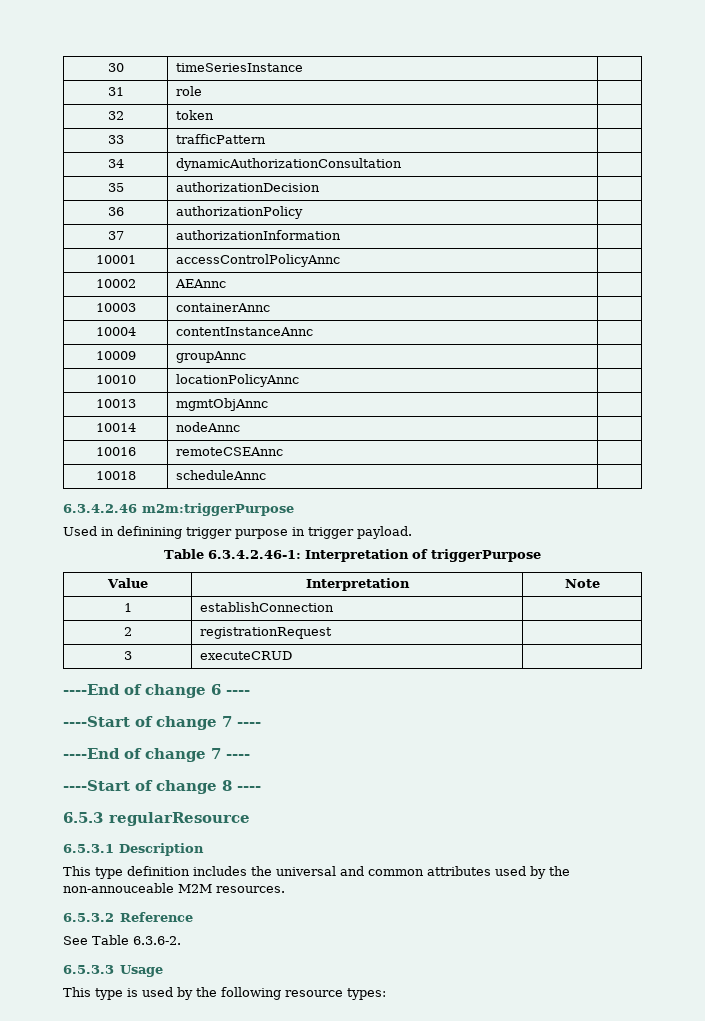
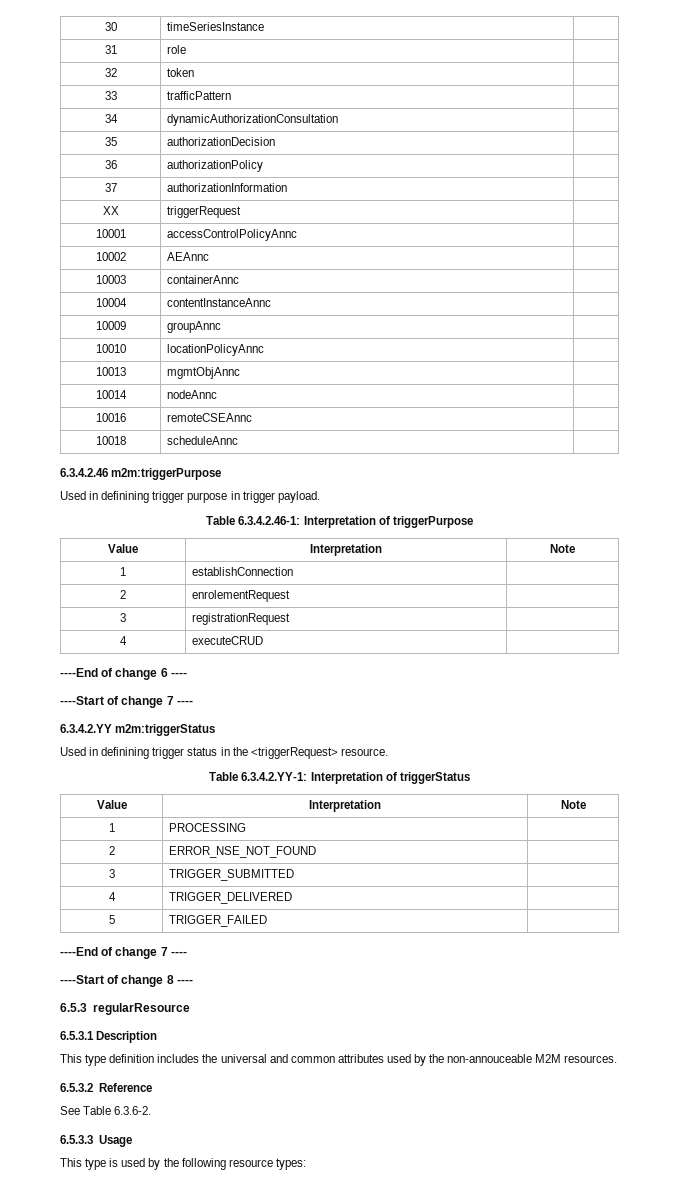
(342, 235) none -> [102,206,119,215] [167,206,242,218] // XX | triggerRequest |
(132, 631) none -> [192,590,291,602] [120,613,126,622] | enrolementRequest | // 3
[123,651,132,660] 3 -> [120,636,127,645] 4
(261, 724) none -> [60,724,216,736] [60,747,388,759] [209,772,470,784] [96,800,127,809] [309,800,381,812] [560,800,586,809] [108,823,115,832] [169,823,247,832] [108,846,115,855] [169,846,317,858] [108,869,115,878] [169,869,295,881] [108,892,116,901] [169,892,293,904] [108,915,115,924] [169,915,268,927] // 6.3.4.2.YY m2m:triggerStatus // Used in definining trigger status in the <triggerRequest> resource. // Table 6.3.4.2.YY-1: Interpretation of triggerStatus // Value | Interpretation | Note // 1 | PROCESSING | // 2 | ERROR_NSE_NOT_FOUND | // 3 | TRIGGER_SUBMITTED | // 4 | TRIGGER_DELIVERED | // 5 | TRIGGER_FAILED |

